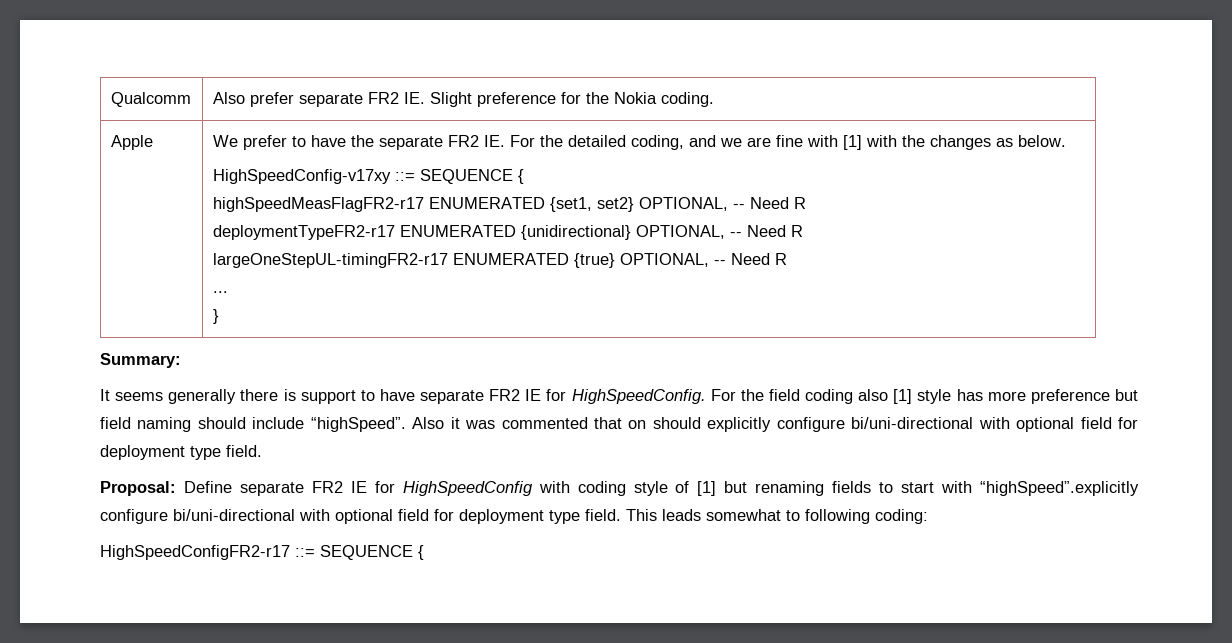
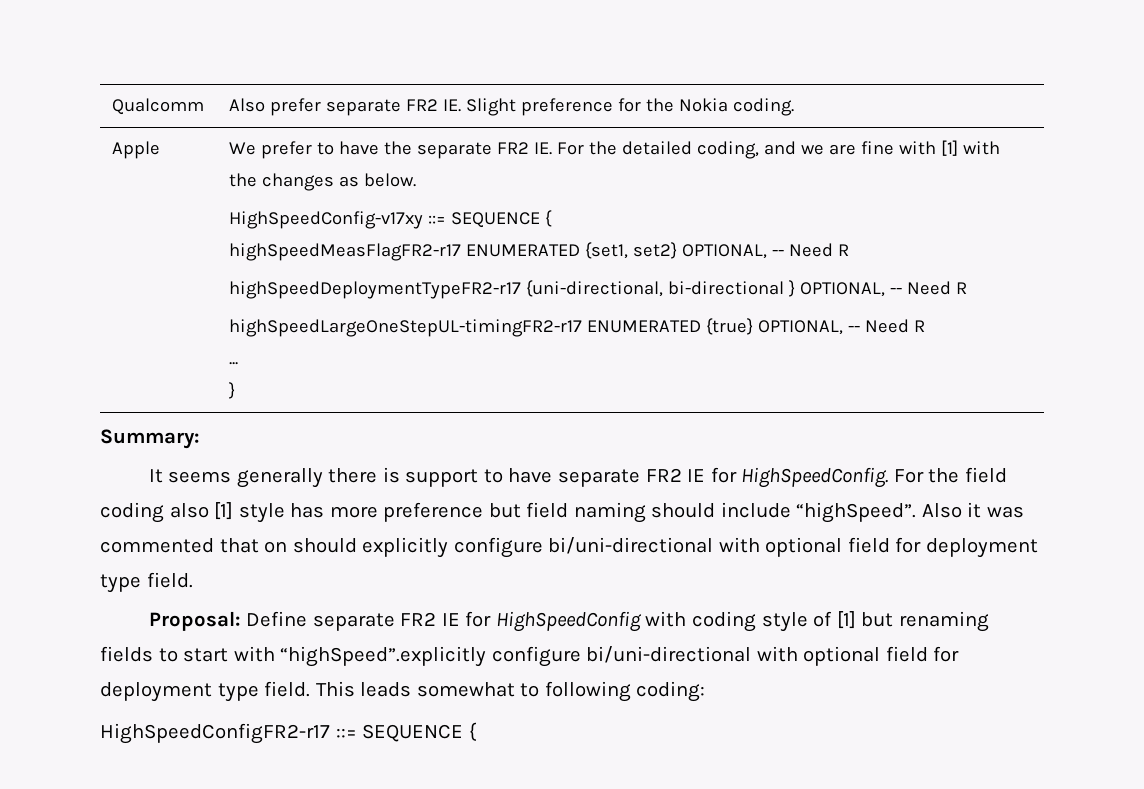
[212,225,803,240] [212,253,448,268] deploymentTypeFR2-r17 ENUMERATED {unidirectional} OPTIONAL, -- Need R // largeOneStepUL-timingFR2-r17 -> [229,280,968,299] [229,319,583,337] highSpeedDeploymentTypeFR2-r17 {uni-directional, bi-directional } OPTIONAL, -- Need R // highSpeedLargeOneStepUL-timingFR2-r17

